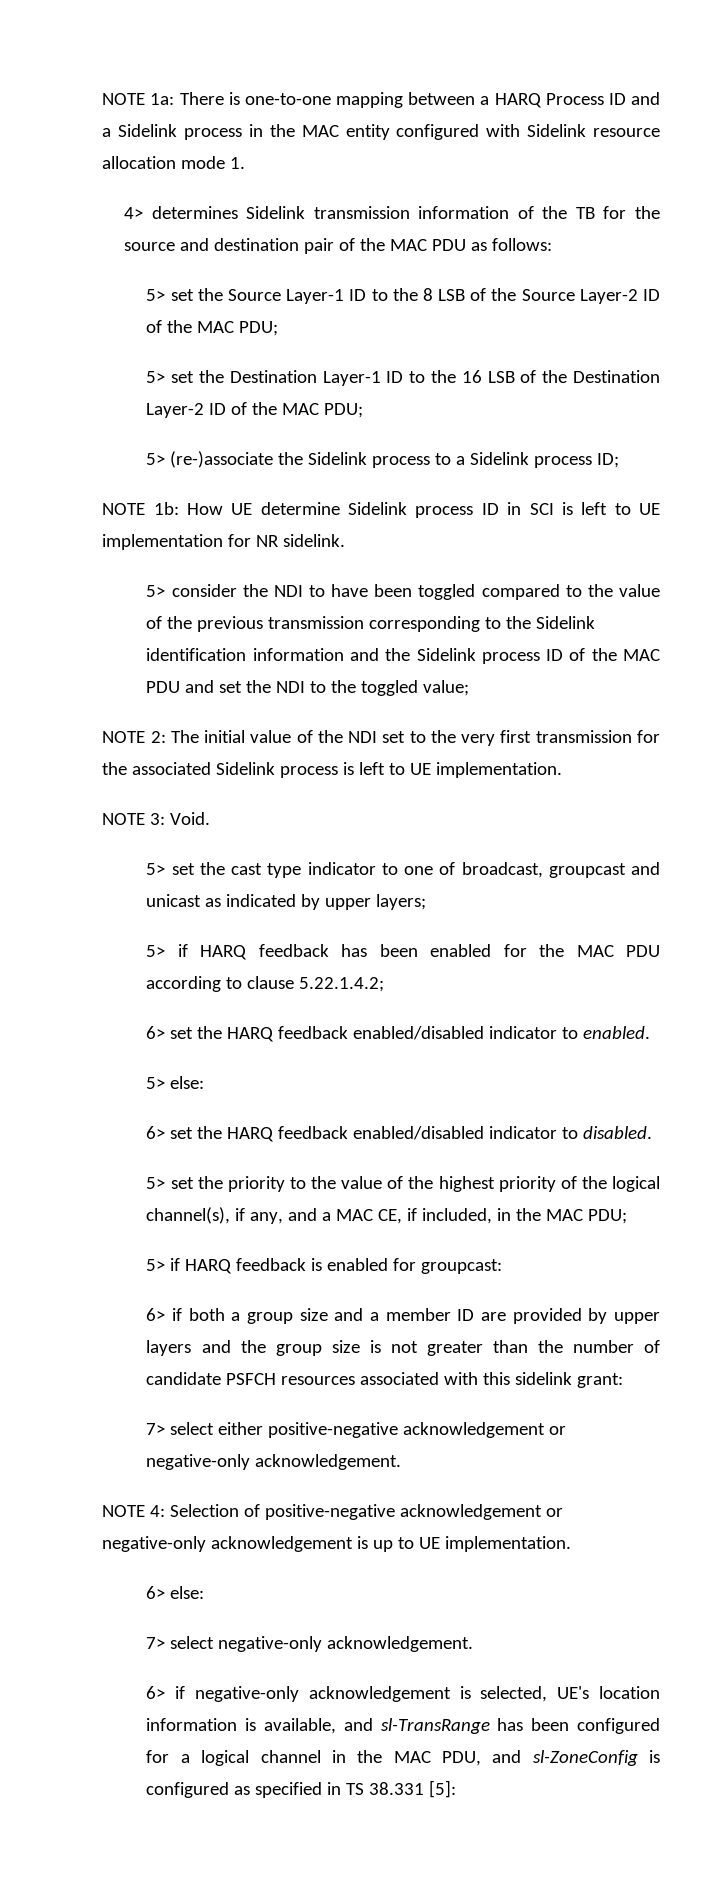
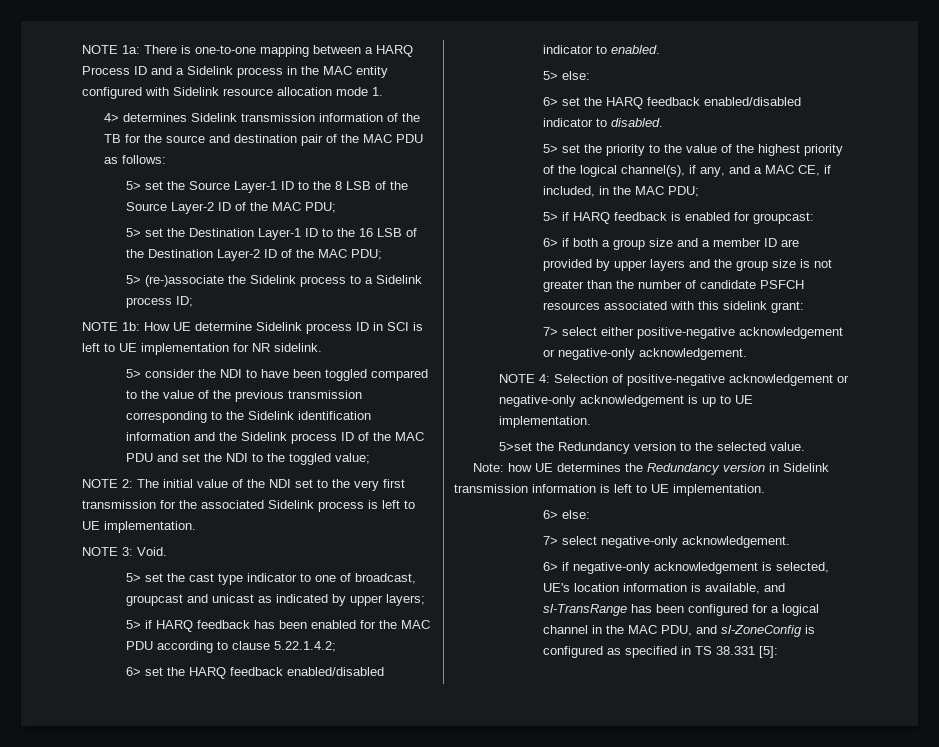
(572, 1544) none -> [498,442,805,454] [473,463,830,475] [454,484,765,496] // 5>set the Redundancy version to the selected value. // Note: how UE determines the Redundancy version in Sidelink transmission information is left to UE implementation.

